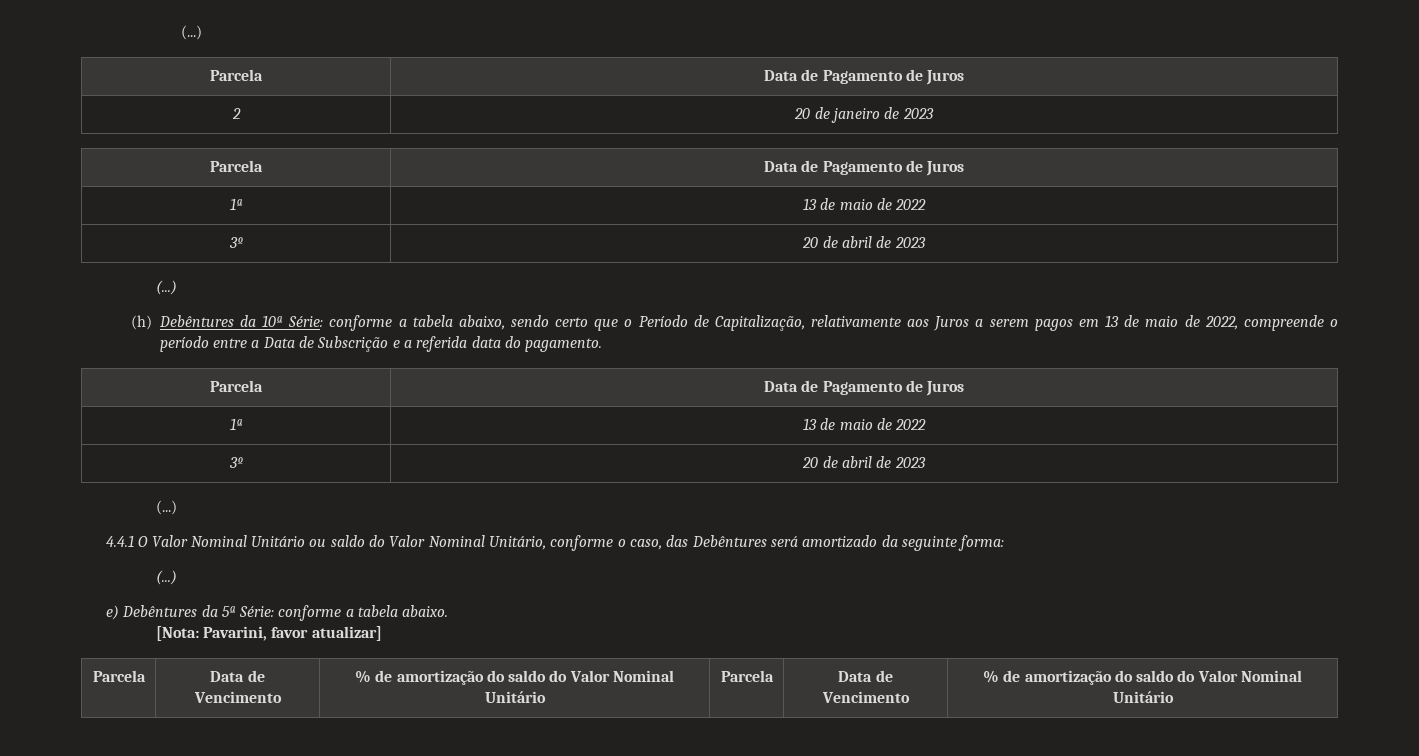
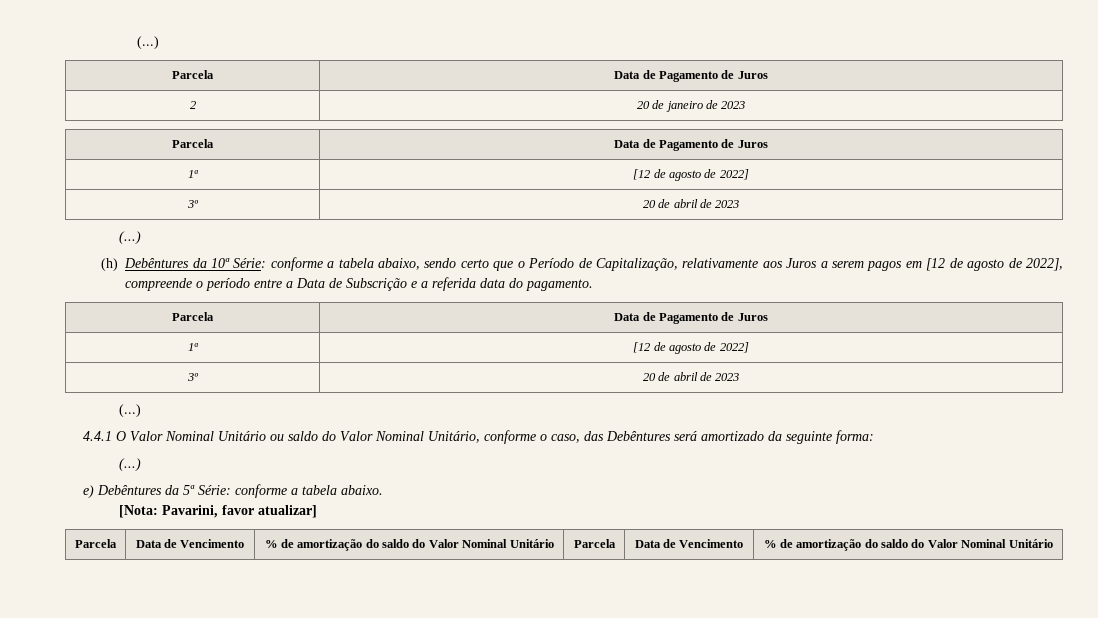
[802,198,927,210] 13 de maio de 2022 -> [633,169,749,181] [12 de agosto de 2022]
[1105,315,1238,330] 13 de maio de 2022, -> [926,258,1063,271] [12 de agosto de 2022],
[802,418,927,430] 13 de maio de 2022 -> [633,342,749,354] [12 de agosto de 2022]

